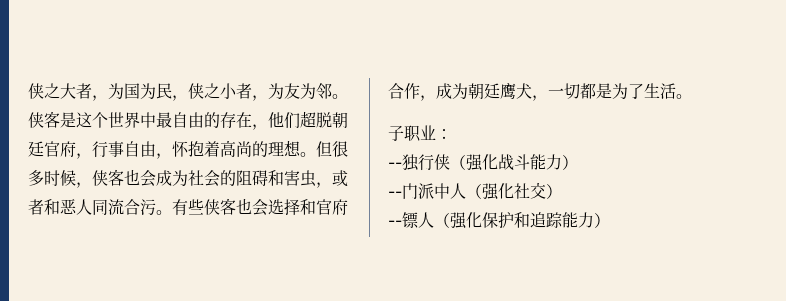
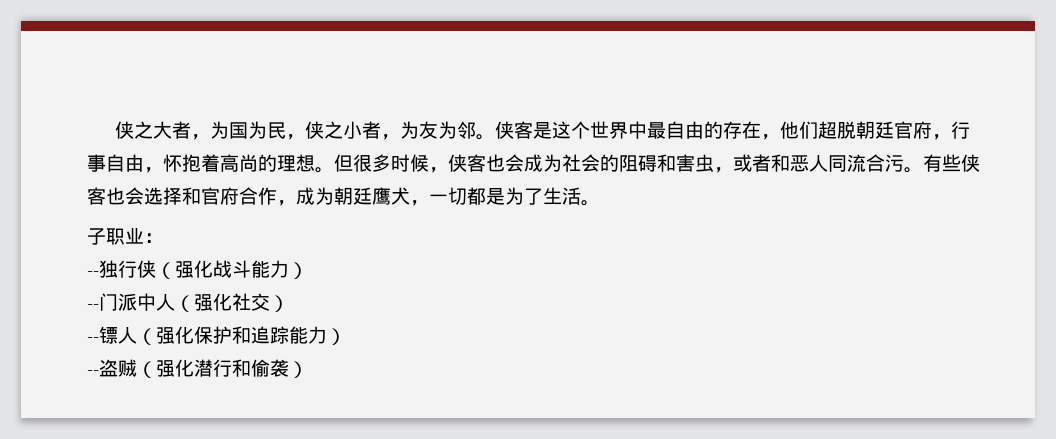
(610, 220) none -> [87,359,308,378] // --盗贼（强化潜行和偷袭）

